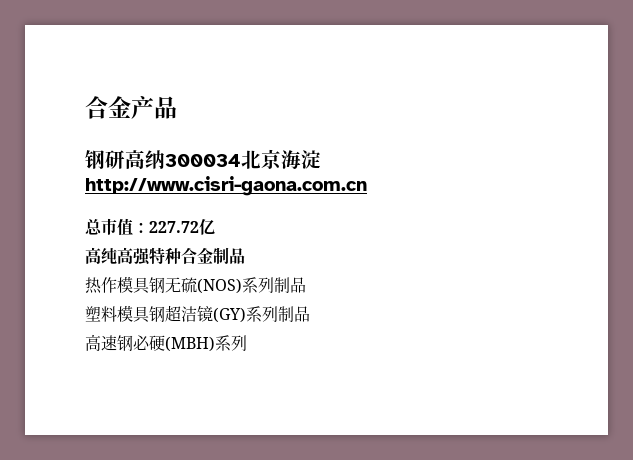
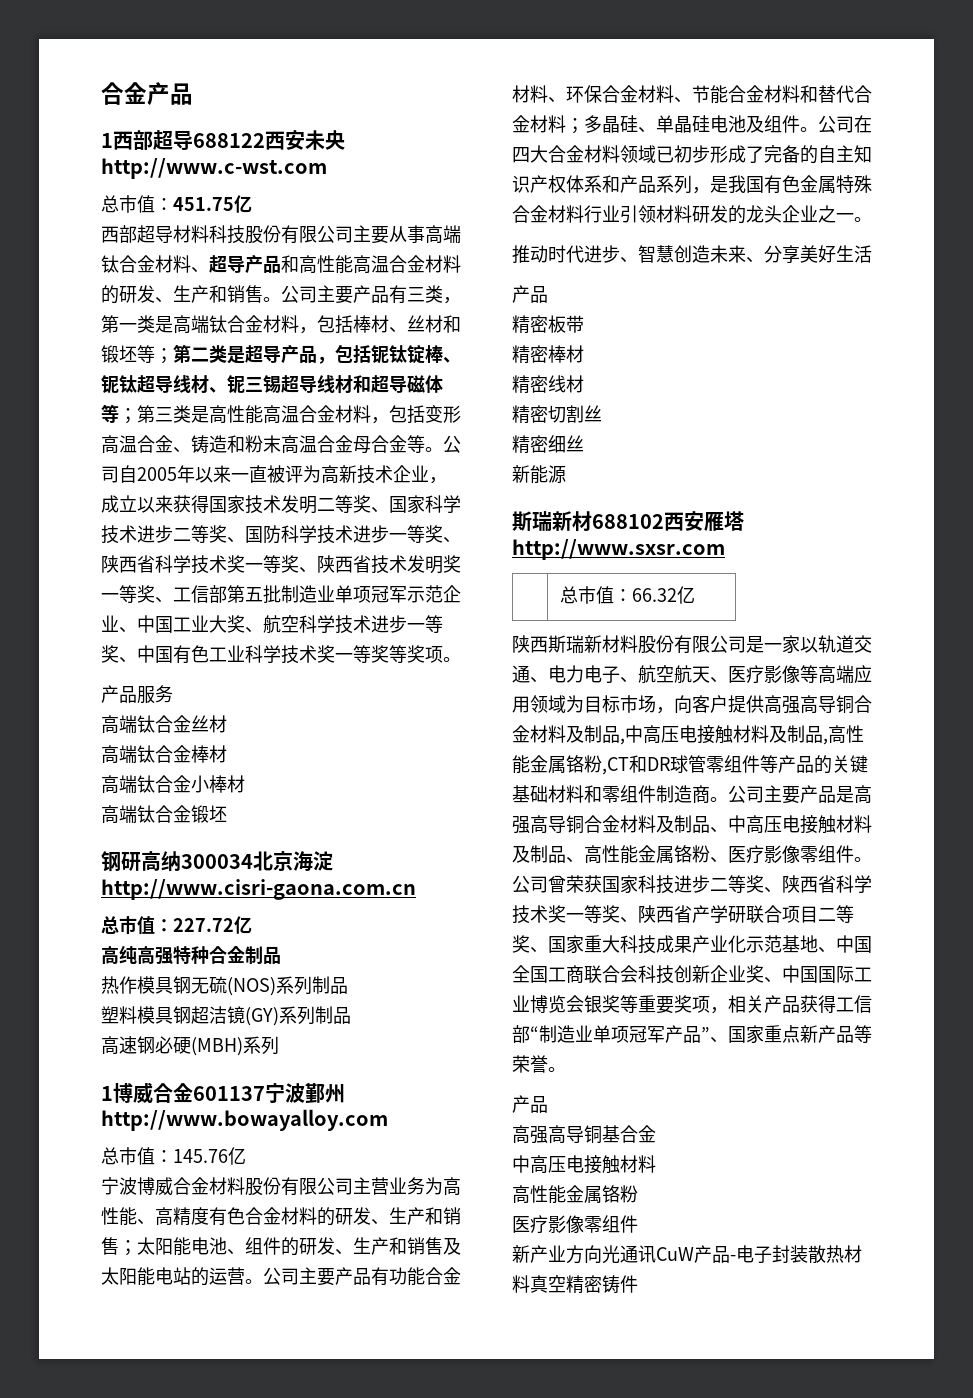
(177, 107) none -> [101,130,345,150] [101,158,327,179] [101,195,252,213] [101,225,461,244] [101,255,461,274] [101,285,461,304] [101,315,461,334] [101,344,461,364] [101,375,443,394] [101,404,461,424] [101,435,461,454] [101,465,447,484] [101,495,461,514] [101,525,461,544] [101,555,461,574] [101,585,461,604] [101,615,443,634] [101,645,461,664] [101,685,173,704] [101,715,227,734] [101,745,227,764] [101,775,245,794] [101,805,227,824] // 1西部超导688122西安未央http://www.c-wst.com // 总市值：451.75亿 // 西部超导材料科技股份有限公司主要从事高端钛合金材料、超导产品和高性能高温合金材料的研发、生产和销售。公司主要产品有三类，第一类是高端钛合金材料，包括棒材、丝材和锻坯等；第二类是超导产品，包括铌钛锭棒、铌钛超导线材、铌三锡超导线材和超导磁体等；第三类是高性能高温合金材料，包括变形高温合金、铸造和粉末高温合金母合金等。公司自2005年以来一直被评为高新技术企业，成立以来获得国家技术发明二等奖、国家科学技术进步二等奖、国防科学技术进步一等奖、陕西省科学技术奖一等奖、陕西省技术发明奖一等奖、工信部第五批制造业单项冠军示范企业、中国工业大奖、航空科学技术进步一等奖、中国有色工业科学技术奖一等奖等奖项。 // 产品服务 // 高端钛合金丝材 // 高端钛合金棒材 // 高端钛合金小棒材 // 高端钛合金锻坯
(247, 343) none -> [101,1082,345,1104] [101,1109,388,1131] [101,1147,246,1165] [101,1177,461,1196] [101,1207,461,1226] [101,1237,461,1256] [101,1267,461,1286] [512,85,872,104] [512,115,872,134] [512,145,872,164] [512,175,872,194] [512,205,872,224] [512,245,872,264] [512,285,548,303] [512,315,584,333] [512,345,584,363] [512,375,584,393] [512,405,602,423] [512,435,584,453] [512,465,566,484] [512,511,744,532] [512,539,725,560] [560,586,696,604] [512,635,872,654] [512,665,872,684] [512,695,872,714] [512,725,864,745] [512,755,868,775] [512,785,872,804] [512,815,872,834] [512,845,872,864] [512,875,872,894] [512,905,854,924] [512,935,872,954] [512,965,872,984] [512,995,872,1014] [512,1025,872,1044] [512,1055,566,1073] [512,1095,548,1113] [512,1125,656,1144] [512,1155,656,1174] [512,1185,638,1204] [512,1215,638,1234] [512,1245,862,1264] [512,1275,638,1293] // 1博威合金601137宁波鄞州http://www.bowayalloy.com // 总市值：145.76亿 // 宁波博威合金材料股份有限公司主营业务为高性能、高精度有色合金材料的研发、生产和销售；太阳能电池、组件的研发、生产和销售及太阳能电站的运营。公司主要产品有功能合金材料、环保合金材料、节能合金材料和替代合金材料；多晶硅、单晶硅电池及组件。公司在四大合金材料领域已初步形成了完备的自主知识产权体系和产品系列，是我国有色金属特殊合金材料行业引领材料研发的龙头企业之一。 // 推动时代进步、智慧创造未来、分享美好生活 // 产品 // 精密板带 // 精密棒材 // 精密线材 // 精密切割丝 // 精密细丝 // 新能源 // 斯瑞新材688102西安雁塔http://www.sxsr.com // | 总市值：66.32亿 // 陕西斯瑞新材料股份有限公司是一家以轨道交通、电力电子、航空航天、医疗影像等高端应用领域为目标市场，向客户提供高强高导铜合金材料及制品,中高压电接触材料及制品,高性能金属铬粉,CT和DR球管零组件等产品的关键基础材料和零组件制造商。公司主要产品是高强高导铜合金材料及制品、中高压电接触材料及制品、高性能金属铬粉、医疗影像零组件。公司曾荣获国家科技进步二等奖、陕西省科学技术奖一等奖、陕西省产学研联合项目二等奖、国家重大科技成果产业化示范基地、中国全国工商联合会科技创新企业奖、中国国际工业博览会银奖等重要奖项，相关产品获得工信部“制造业单项冠军产品”、国家重点新产品等荣誉。 // 产品 // 高强高导铜基合金 // 中高压电接触材料 // 高性能金属铬粉 // 医疗影像零组件 // 新产业方向光通讯CuW产品-电子封装散热材料真空精密铸件

